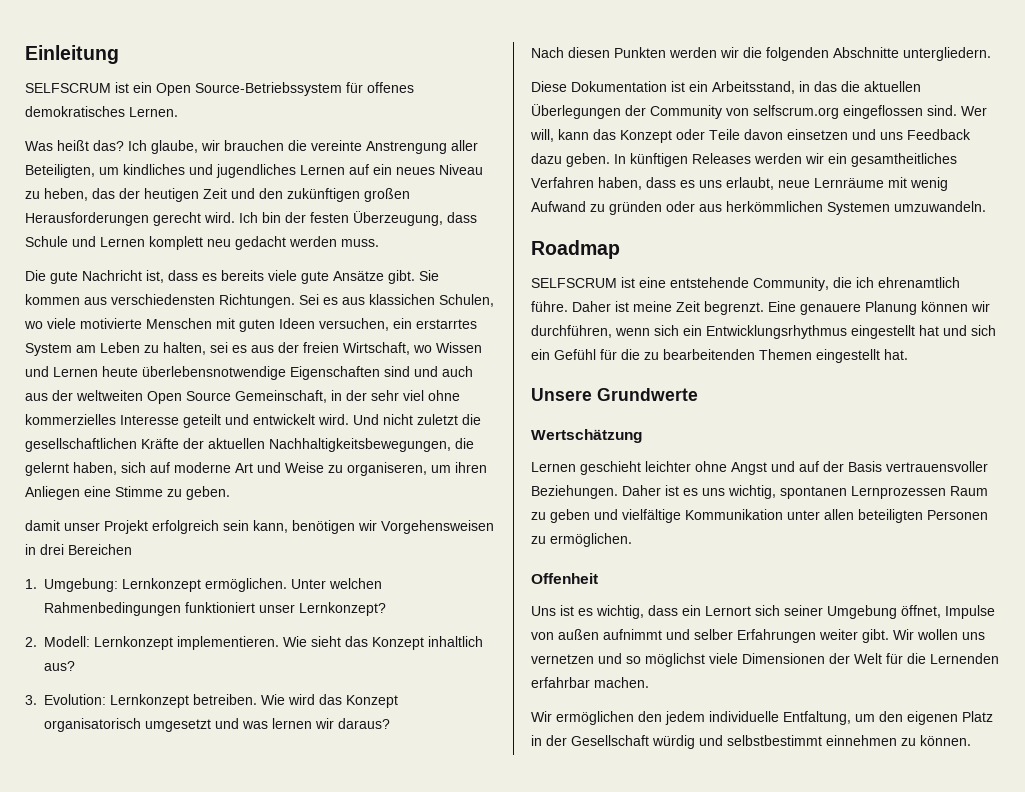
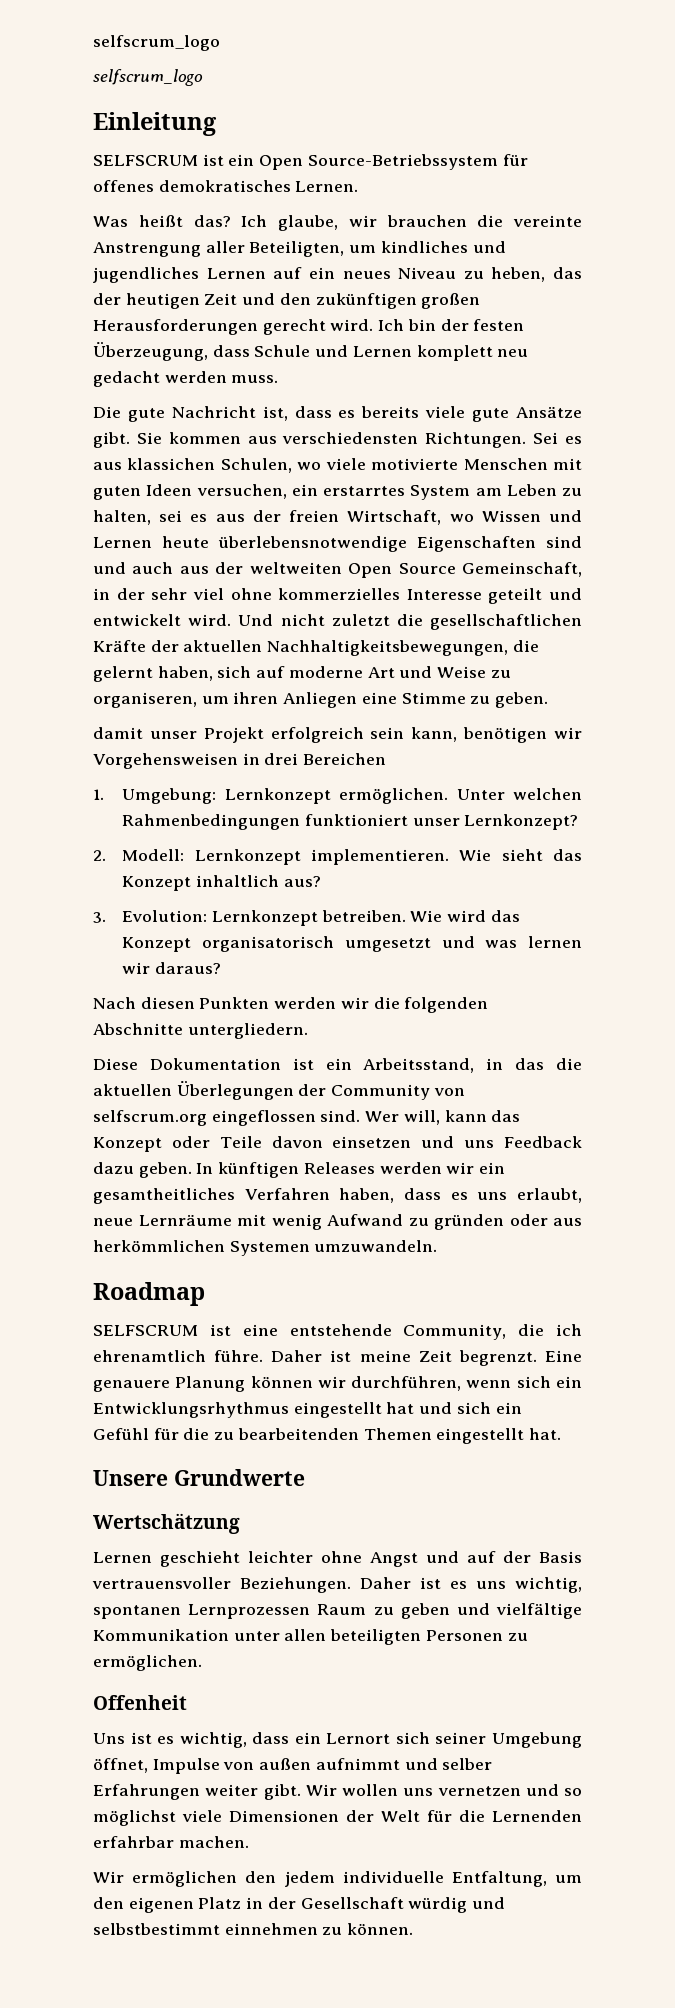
(25, 54) none -> [93,35,220,51] [93,69,203,86] selfscrum_logo // selfscrum_logo //

